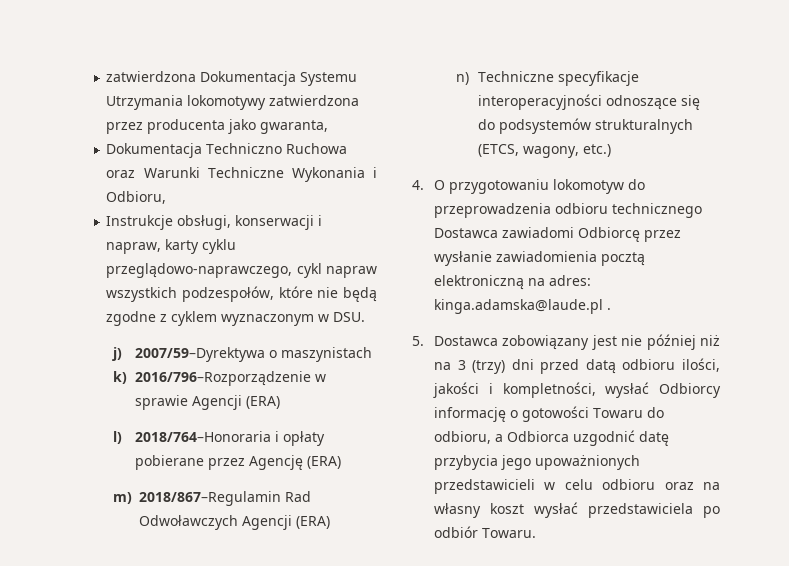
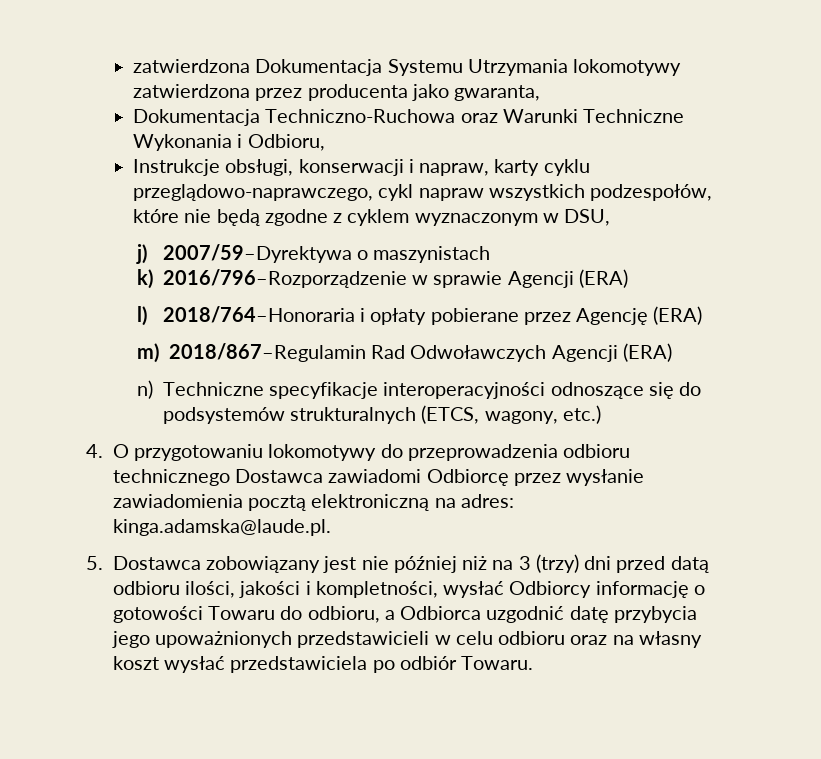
[206,143,348,154] Techniczno Ruchowa -> [265,109,456,123] Techniczno-Ruchowa
[333,312,366,322] DSU. -> [564,209,611,226] DSU,
[553,179,625,194] lokomotyw -> [268,444,377,461] lokomotywy
[434,299,612,314] kinga.adamska@laude.pl . -> [112,519,331,536] kinga.adamska@laude.pl.

